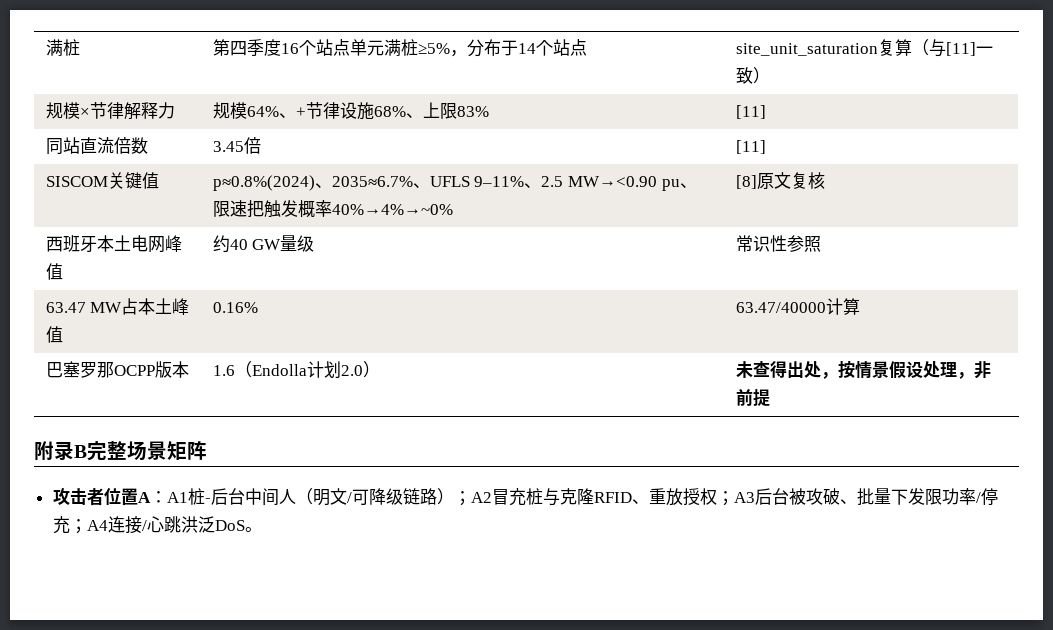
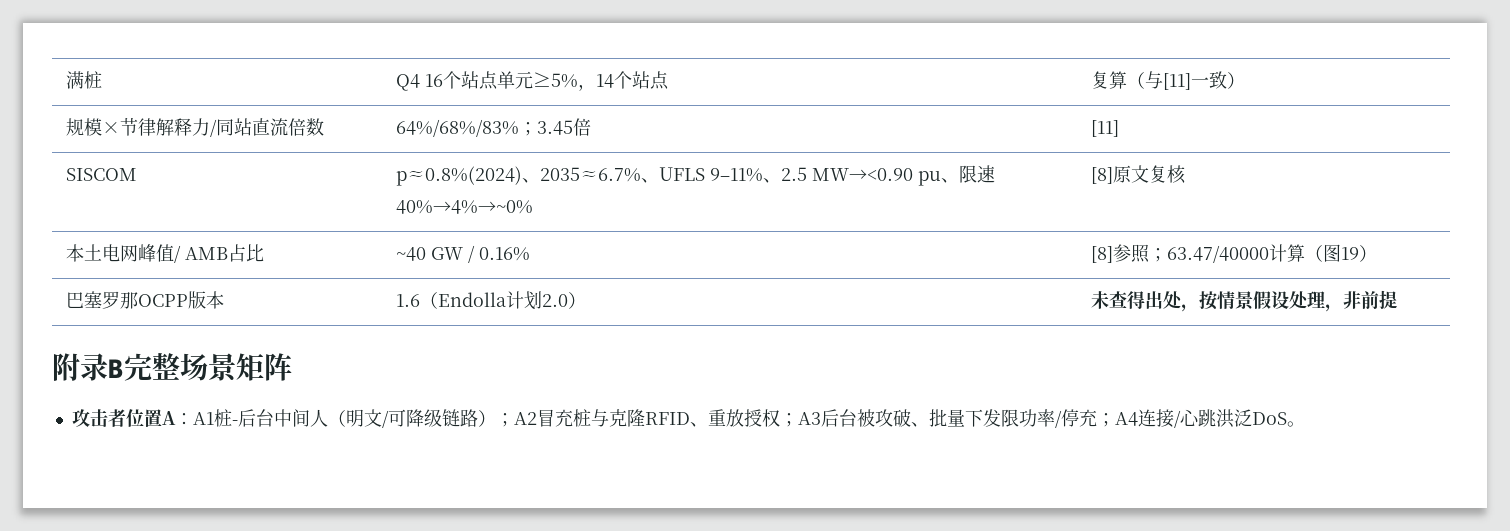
[212,39,281,56] 第四季度 -> [395,74,420,91] Q4
[383,39,518,57] 满桩≥5%，分布于 -> [532,72,596,91] ≥5%，
[735,43,878,56] site_unit_saturation -> (669, 80) none
[212,102,489,120] [735,105,766,119] | 规模64%、+节律设施68%、上限83% | [11] // -> [209,119,217,137] /
(148, 145) none -> [395,119,537,137] 64%/68%/83%；
[107,172,159,189] 关键值 -> (137, 174) none
[246,200,332,218] 把触发概率 -> (995, 174) none
[45,235,97,253] 西班牙 -> (1186, 174) none
[212,235,315,253] [735,235,821,252] [45,298,190,315] [45,326,63,343] [212,302,258,313] | 约40 GW量级 | 常识性参照 // 63.47 MW占本土峰值 | 0.16% | -> [173,244,264,263] [395,245,530,263] [1090,244,1167,263] / AMB占比 | ~40 GW / 0.16% | [8]参照；
(860, 306) none -> [1304,244,1377,262] （图19）

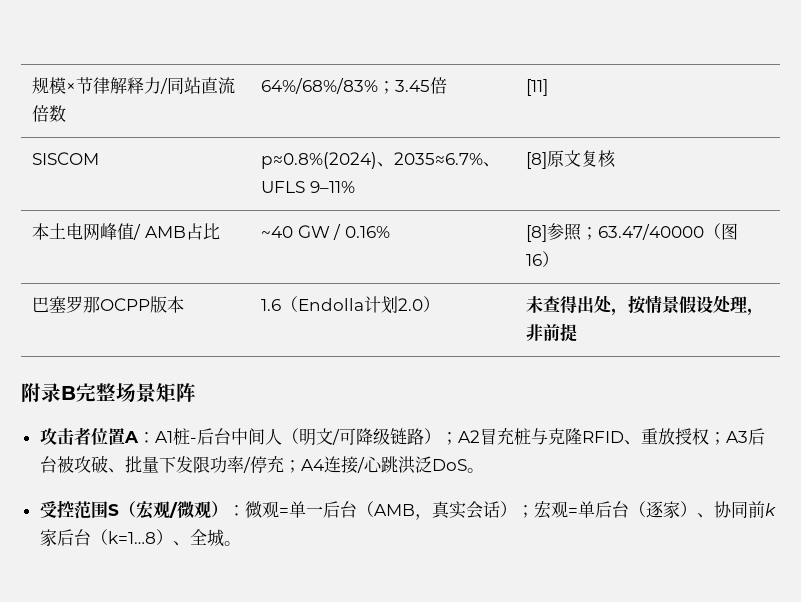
[65,71,102,89] [395,71,669,91] [1090,71,1245,90] 满桩 | Q4 16个站点单元≥5%，14个站点 | 复算（与[11]一致） // -> (32, 85) none
[762,165,995,186] [395,200,533,214] 、2.5 MW→<0.90 pu、限速40%→4%→~0% -> (355, 187) none
[1268,244,1359,262] 计算（图19 -> [704,223,739,240] [526,254,543,266] （图16
(1305, 424) none -> [39,500,776,520] [39,529,241,547] // 受控范围S（宏观/微观）：微观=单一后台（AMB，真实会话）；宏观=单后台（逐家）、协同前k家后台（k=1…8）、全城。

